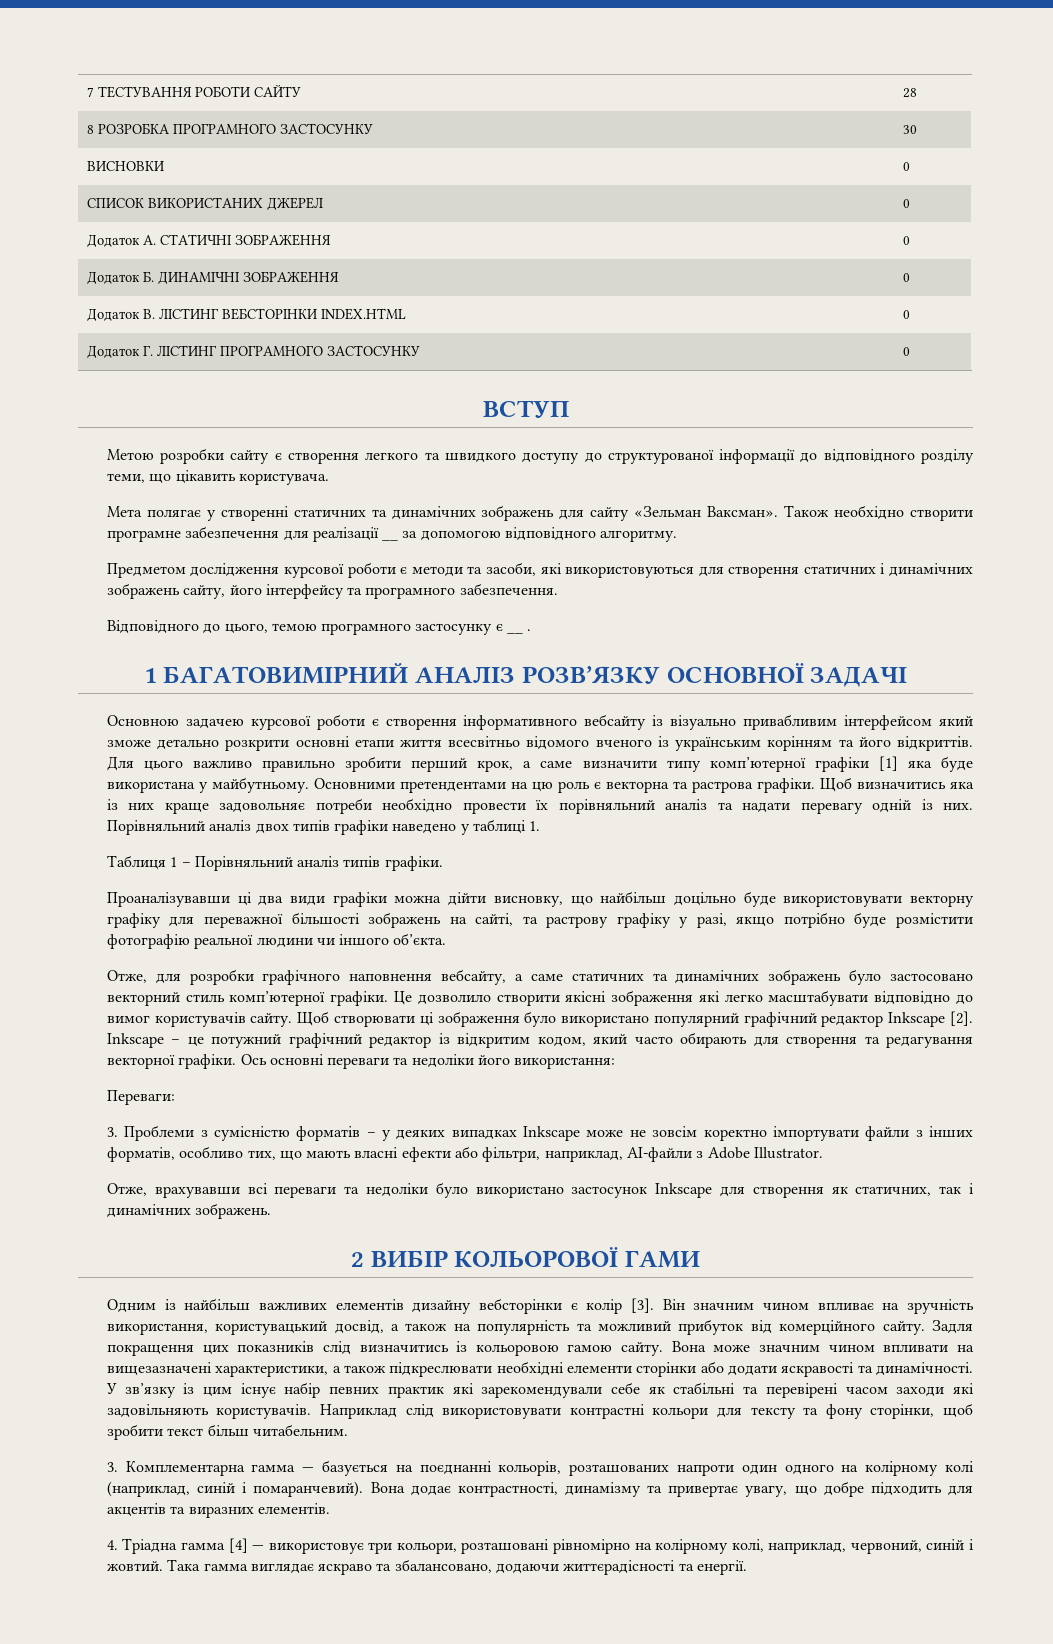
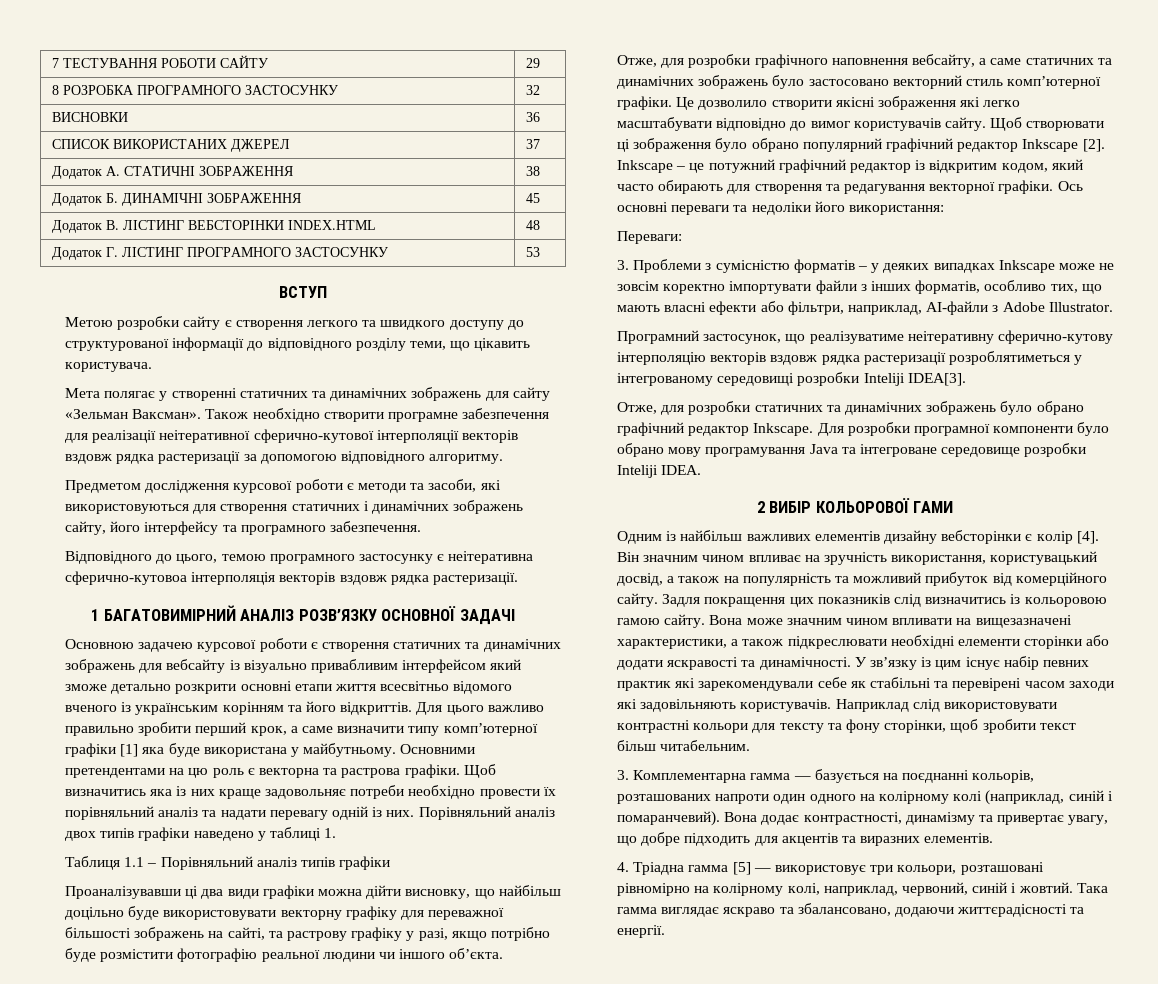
[903,88,918,98] 28 -> [525,58,540,68] 29
[903,125,918,134] 30 -> [525,85,540,95] 32
[903,162,911,171] 0 -> [525,112,540,122] 36
[903,199,911,208] 0 -> [525,139,540,149] 37
[903,236,911,245] 0 -> [525,166,540,176] 38
[903,273,911,282] 0 -> [525,193,540,203] 45
[903,310,911,319] 0 -> [525,220,540,230] 48
[903,347,911,356] 0 -> [525,247,540,257] 53
[382,538,399,541] __ -> [159,429,519,443] [65,451,241,464] неітеративної сферично-кутової інтерполяції векторів вздовж рядка растеризації
[507,631,524,634] [527,629,532,631] __ . -> [448,551,534,564] [65,571,519,585] неітеративна сферично-кутовоа інтерполяція векторів вздовж рядка растеризації.
[463,715,578,730] інформативного -> [393,639,561,652] [65,659,163,673] статичних та динамічних зображень для
[170,857,178,867] 1 -> [124,857,145,867] 1.1
[384,856,443,871] графіки. -> [339,856,391,870] графіки
[561,1015,650,1027] використано -> [751,138,799,152] обрано
[106,1182,975,1198] [106,1203,272,1219] Отже, врахувавши всі переваги та недоліки було використано застосунок Inkscape для створення як статичних, так і динамічних зображень. -> [617,330,1114,344] [617,351,1083,365] [617,372,966,386] [617,401,1084,415] [617,422,1110,436] [617,443,1087,457] [617,465,702,478] Програмний застосунок, що реалізуватиме неітеративну сферично-кутову інтерполяцію векторів вздовж рядка растеризації розроблятиметься у інтегрованому середовищі розробки Inteliji IDEA[3]. // Отже, для розробки статичних та динамічних зображень було обрано графічний редактор Inkscape. Для розробки програмної компоненти було обрано мову програмування Java та інтегроване середовище розробки Inteliji IDEA.
[630,1298,654,1313] [3]. -> [1076,531,1099,544] [4].
[228,1538,248,1553] [4] -> [732,862,751,875] [5]

